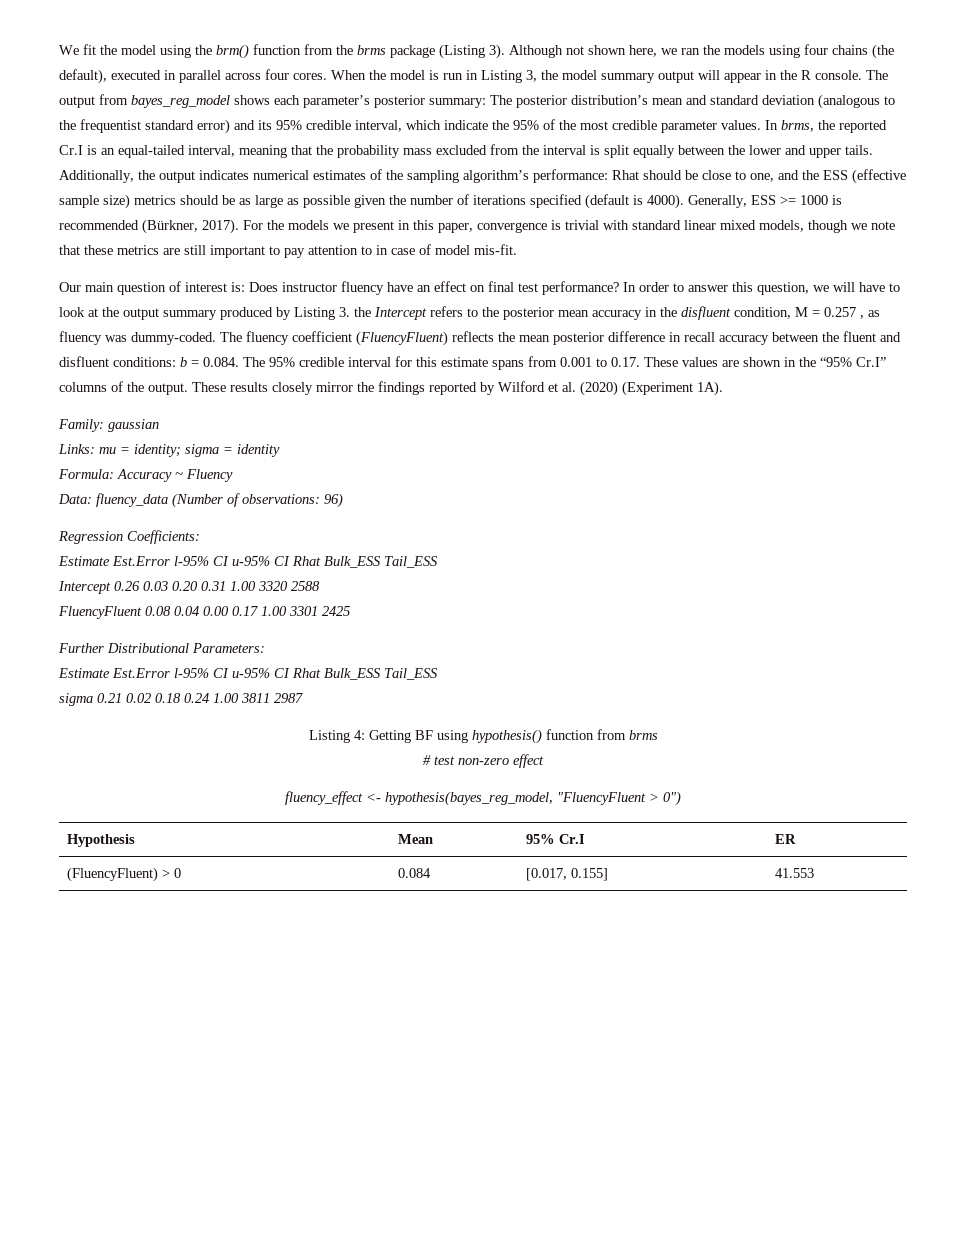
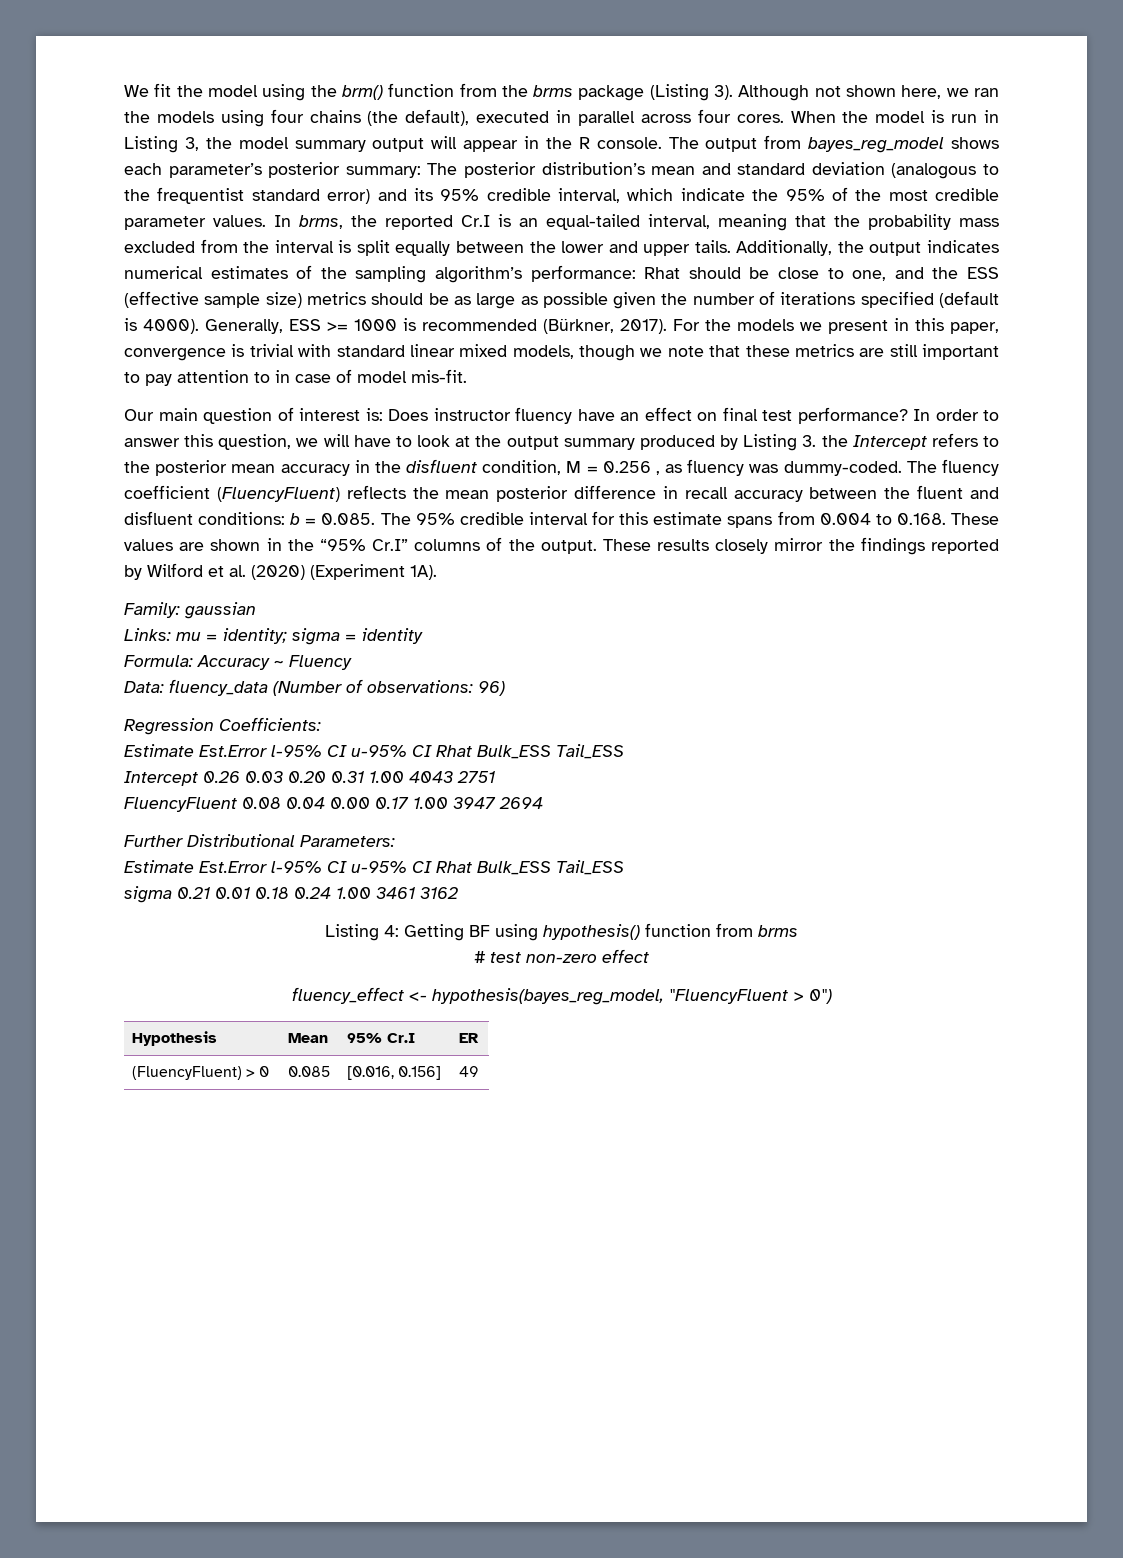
[824,307,856,317] 0.257 -> [602,461,651,473] 0.256
[203,357,239,367] 0.084. -> [321,513,376,525] 0.085.
[560,357,640,367] 0.001 to 0.17. -> [819,513,946,525] 0.004 to 0.168.
[258,581,320,591] 3320 2588 -> [409,771,495,783] 4043 2751
[289,606,350,616] 3301 2425 -> [453,797,543,809] 3947 2694
[126,693,151,703] 0.02 -> [215,887,250,899] 0.01
[241,693,303,703] 3811 2987 -> [376,887,458,899] 3461 3162
[397,868,431,878] [525,868,608,881] [774,868,814,878] 0.084 | [0.017, 0.155] | 41.553 -> [287,1066,330,1077] [346,1066,442,1080] [458,1066,479,1077] 0.085 | [0.016, 0.156] | 49

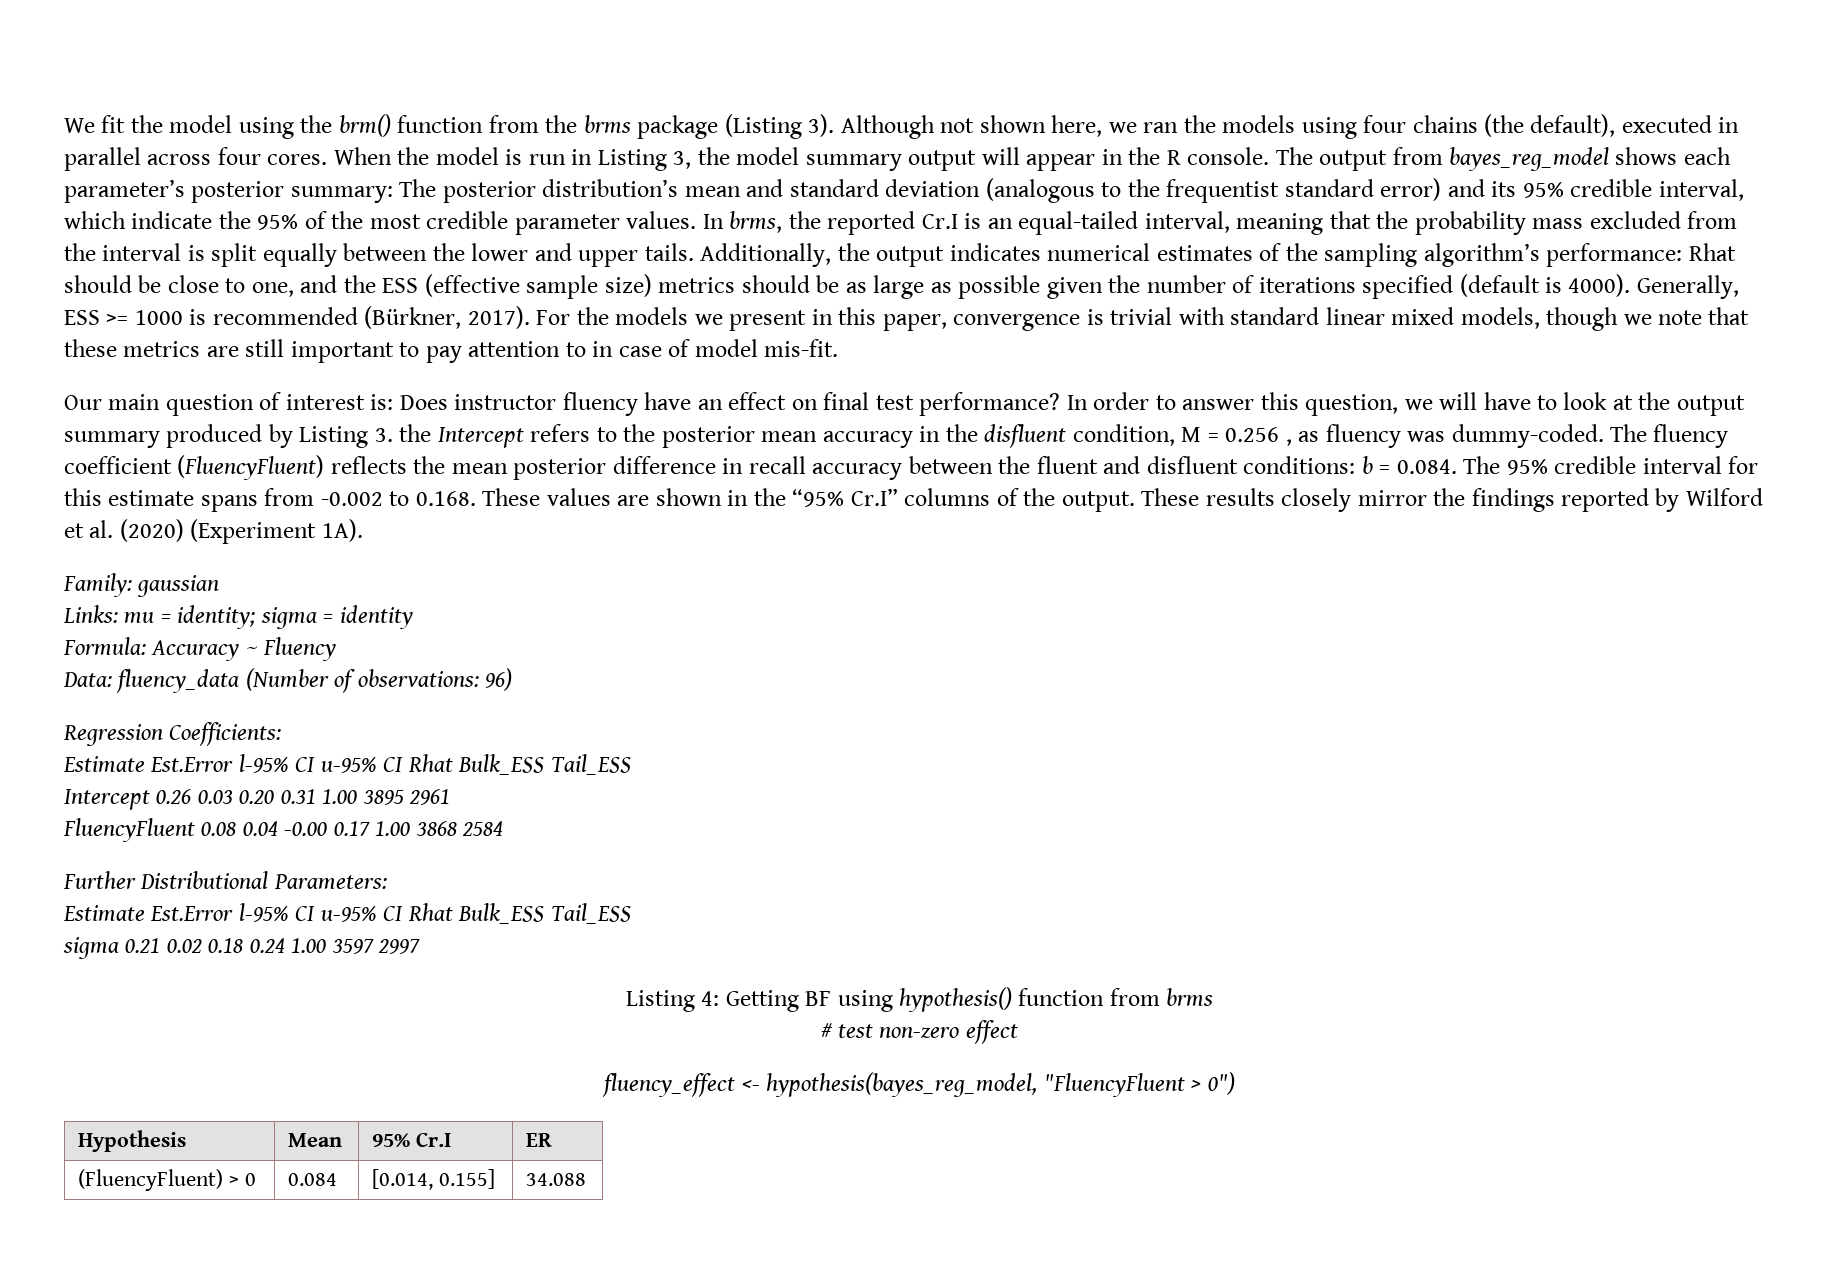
[321,513,376,525] 0.085. -> [1396,459,1457,474] 0.084.
[819,513,871,525] 0.004 -> [320,492,383,506] -0.002
[409,771,495,783] 4043 2751 -> [362,789,451,805] 3895 2961
[330,797,370,809] 0.00 -> [284,822,328,836] -0.00
[453,797,543,809] 3947 2694 -> [415,821,504,836] 3868 2584
[215,887,250,899] 0.01 -> [166,939,202,953] 0.02
[376,887,458,899] 3461 3162 -> [331,939,421,954] 3597 2997
[287,1066,330,1077] [346,1066,442,1080] [458,1066,479,1077] 0.085 | [0.016, 0.156] | 49 -> [288,1173,338,1186] [372,1169,496,1190] [526,1173,587,1186] 0.084 | [0.014, 0.155] | 34.088

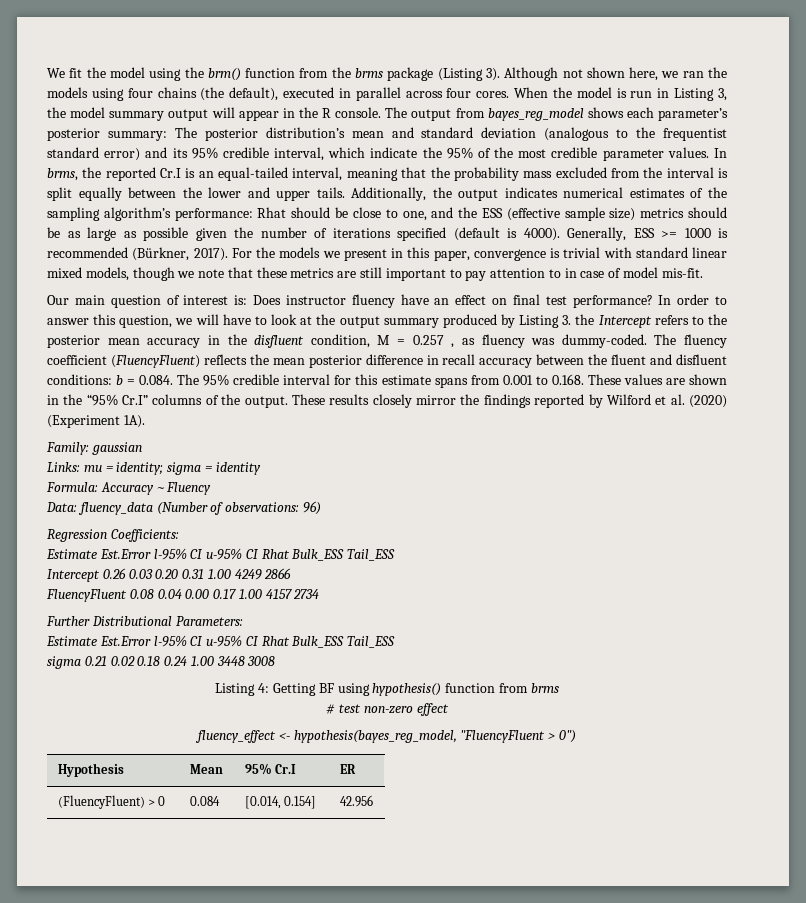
[1225,427,1280,442] 0.256 -> [412,335,444,345] 0.257
[320,492,383,506] -0.002 -> [502,375,533,385] 0.001
[362,789,451,805] 3895 2961 -> [234,568,292,580] 4249 2866
[284,822,328,836] -0.00 -> [185,589,210,599] 0.00
[415,821,504,836] 3868 2584 -> [265,589,320,599] 4157 2734
[331,939,421,954] 3597 2997 -> [216,656,276,666] 3448 3008
[439,1169,496,1189] [526,1173,587,1186] 0.155] | 34.088 -> [284,796,317,809] [339,795,373,807] 0.154] | 42.956

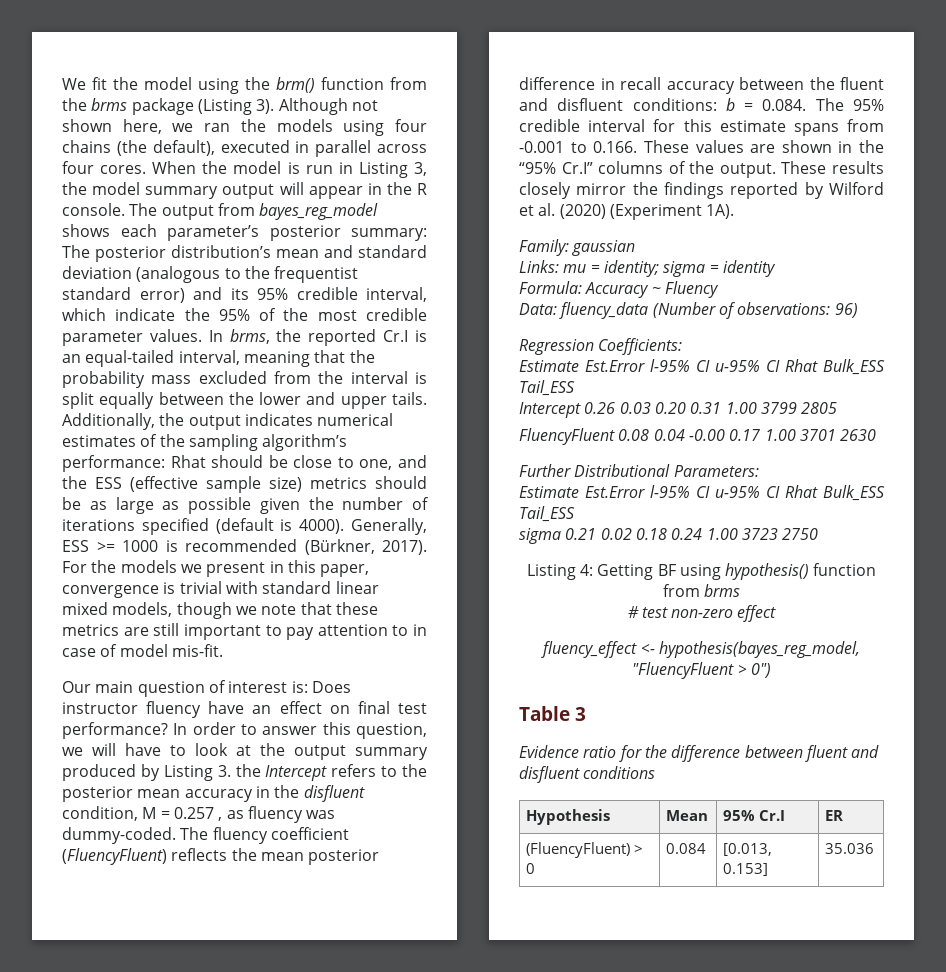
[502,374,584,385] 0.001 to 0.168. -> [519,141,638,153] -0.001 to 0.166.
[234,568,292,580] 4249 2866 -> [760,402,838,414] 3799 2805
[185,589,210,599] 0.00 -> [688,429,725,441] -0.00
[265,589,320,599] 4157 2734 -> [799,429,877,441] 3701 2630
[216,656,276,666] 3448 3008 -> [741,528,819,540] 3723 2750
(576, 736) none -> [519,706,586,721] [519,745,880,762] [519,766,656,783] // Table 3 // Evidence ratio for the difference between fluent and disfluent conditions
[244,796,317,809] [339,795,373,807] [0.014, 0.154] | 42.956 -> [723,843,773,856] [723,863,769,876] [825,843,875,854] [0.013, 0.153] | 35.036

